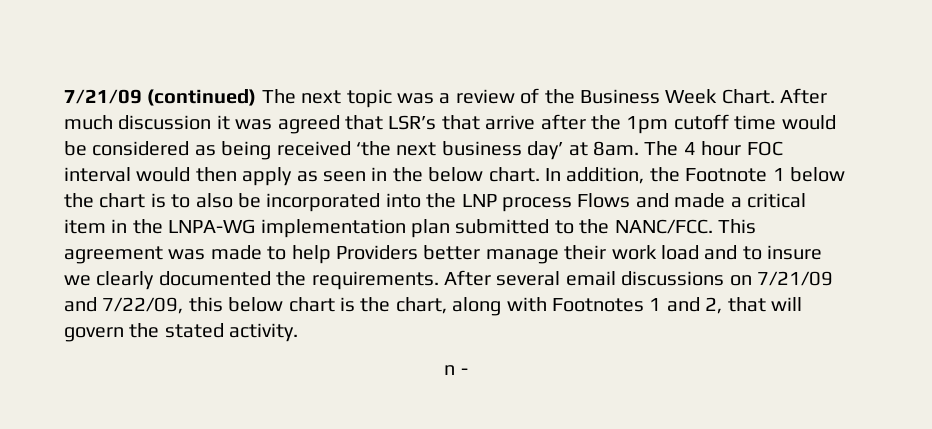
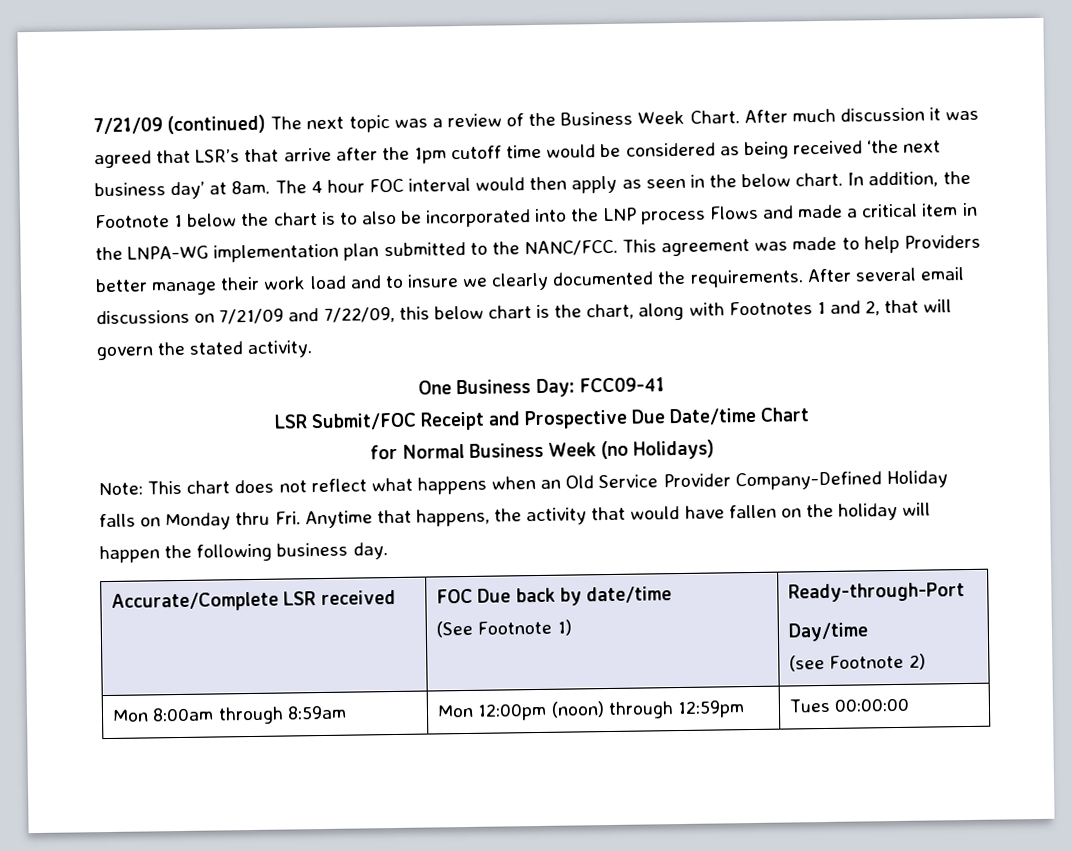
[444,365,468,375] n - -> [418,377,665,398] [273,407,810,431] [369,439,716,460] [98,470,948,496] [99,502,932,531] [99,542,388,564] [111,589,396,612] [436,586,672,606] [436,619,572,638] [788,582,966,603] [788,622,870,642] [789,653,926,672] [112,705,347,725] [437,700,745,721] [789,697,911,713] One Business Day: FCC09-41 // LSR Submit/FOC Receipt and Prospective Due Date/time Chart // for Normal Business Week (no Holidays) // Note: This chart does not reflect what happens when an Old Service Provider Company-Defined Holiday falls on Monday thru Fri. Anytime that happens, the activity that would have fallen on the holiday will happen the following business day. // Accurate/Complete LSR received | FOC Due back by date/time // (See Footnote 1) | Ready-through-Port // Day/time // (see Footnote 2) // Mon 8:00am through 8:59am | Mon 12:00pm (noon) through 12:59pm | Tues 00:00:00

